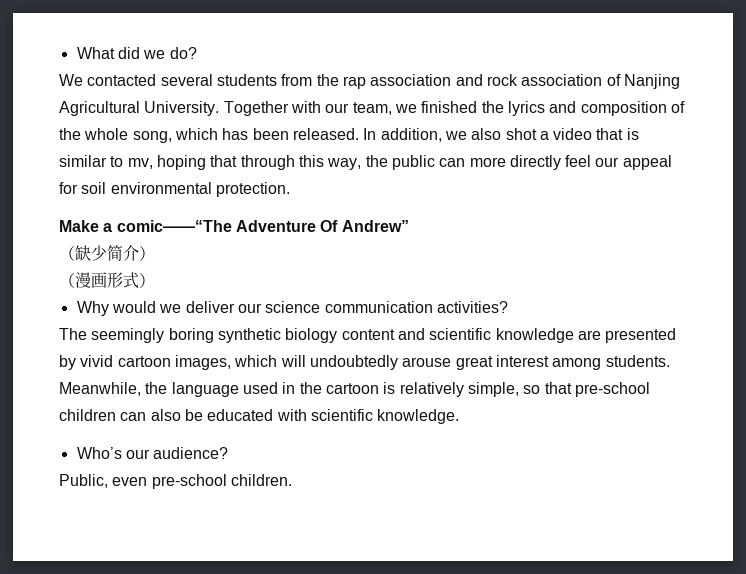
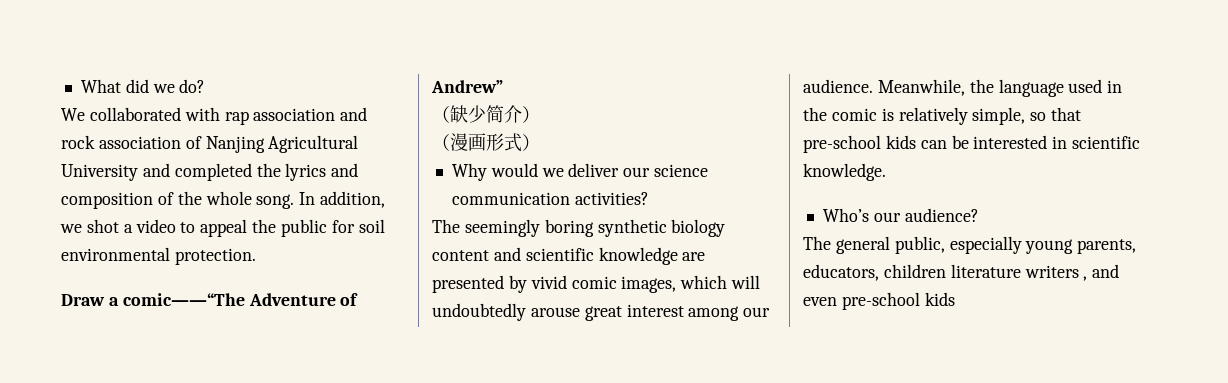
[87,74,339,86] contacted several students from the -> [89,107,220,121] collaborated with
[144,101,478,116] University. Together with our team, we finished -> [61,163,252,181] University and completed
[132,128,359,143] song, which has been released. -> [256,194,295,209] song.
[471,128,502,140] also -> (82, 228) none
[596,128,639,140] [59,155,672,170] that is similar to mv, hoping that through this way, the public can more directly feel our appeal -> [180,219,328,237] to appeal the public
[59,220,99,232] Make -> [61,294,105,306] Draw
[320,220,339,232] Of -> [340,293,359,306] of
[117,356,171,367] cartoon -> [571,276,617,289] comic
[605,355,670,367] students. -> [743,307,771,317] [803,79,873,93] our audience.
[325,383,379,394] cartoon -> [831,108,877,121] comic
[59,409,307,421] children can also be educated with -> [885,135,1068,149] kids can be interested in
[59,474,108,488] Public, -> [803,236,1137,254] [803,264,1120,281] The general public, especially young parents, educators, children literature writers , and
[230,474,292,486] children. -> [924,292,955,306] kids

